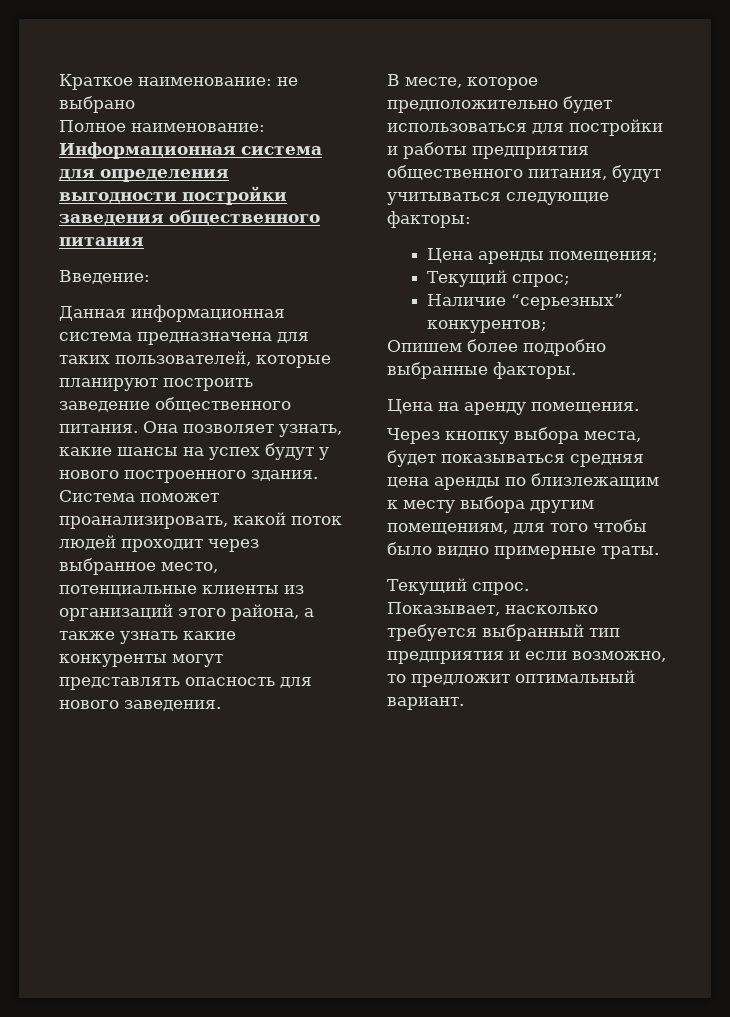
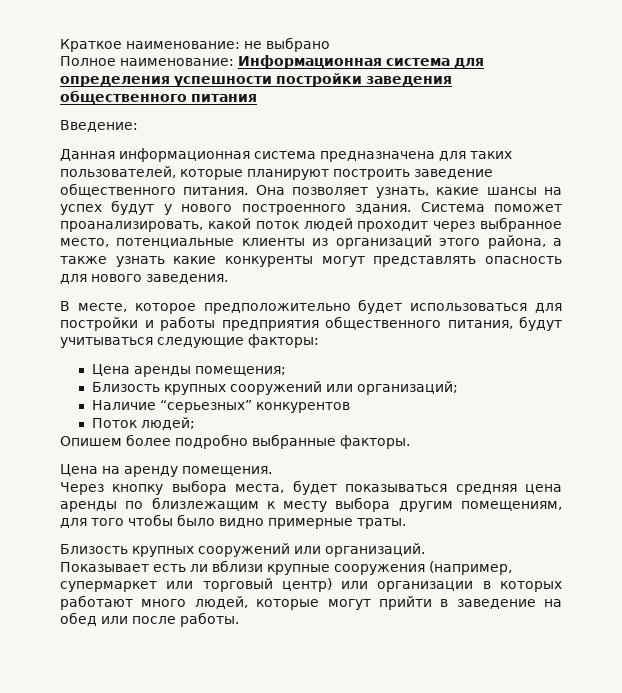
[59,192,177,204] выгодности -> [174,76,272,87] успешности
[427,270,571,287] Текущий спрос; -> [91,381,458,395] Близость крупных сооружений или организаций;
[427,320,548,333] конкурентов; -> [255,402,350,413] [91,417,195,430] конкурентов // Поток людей;
[387,578,529,595] [387,602,598,616] [387,624,620,641] [387,651,666,664] [387,670,635,687] [387,697,464,710] Текущий спрос. // Показывает, насколько требуется выбранный тип предприятия и если возможно, то предложит оптимальный вариант. -> [60,543,425,557] [60,560,512,575] [60,578,562,592] [60,595,562,610] [60,612,239,627] Близость крупных сооружений или организаций. // Показывает есть ли вблизи крупные сооружения (например, супермаркет или торговый центр) или организации в которых работают много людей, которые могут прийти в заведение на обед или после работы.

